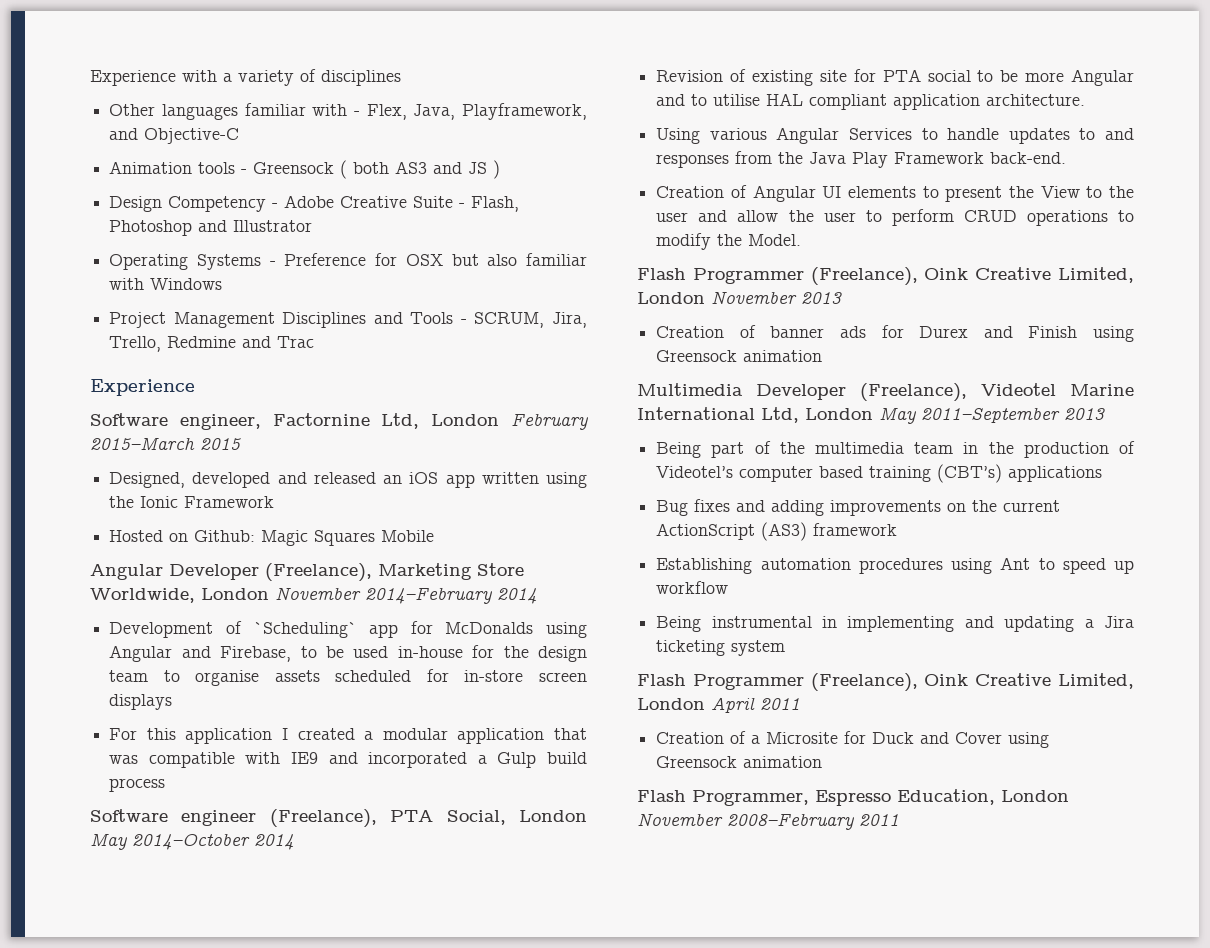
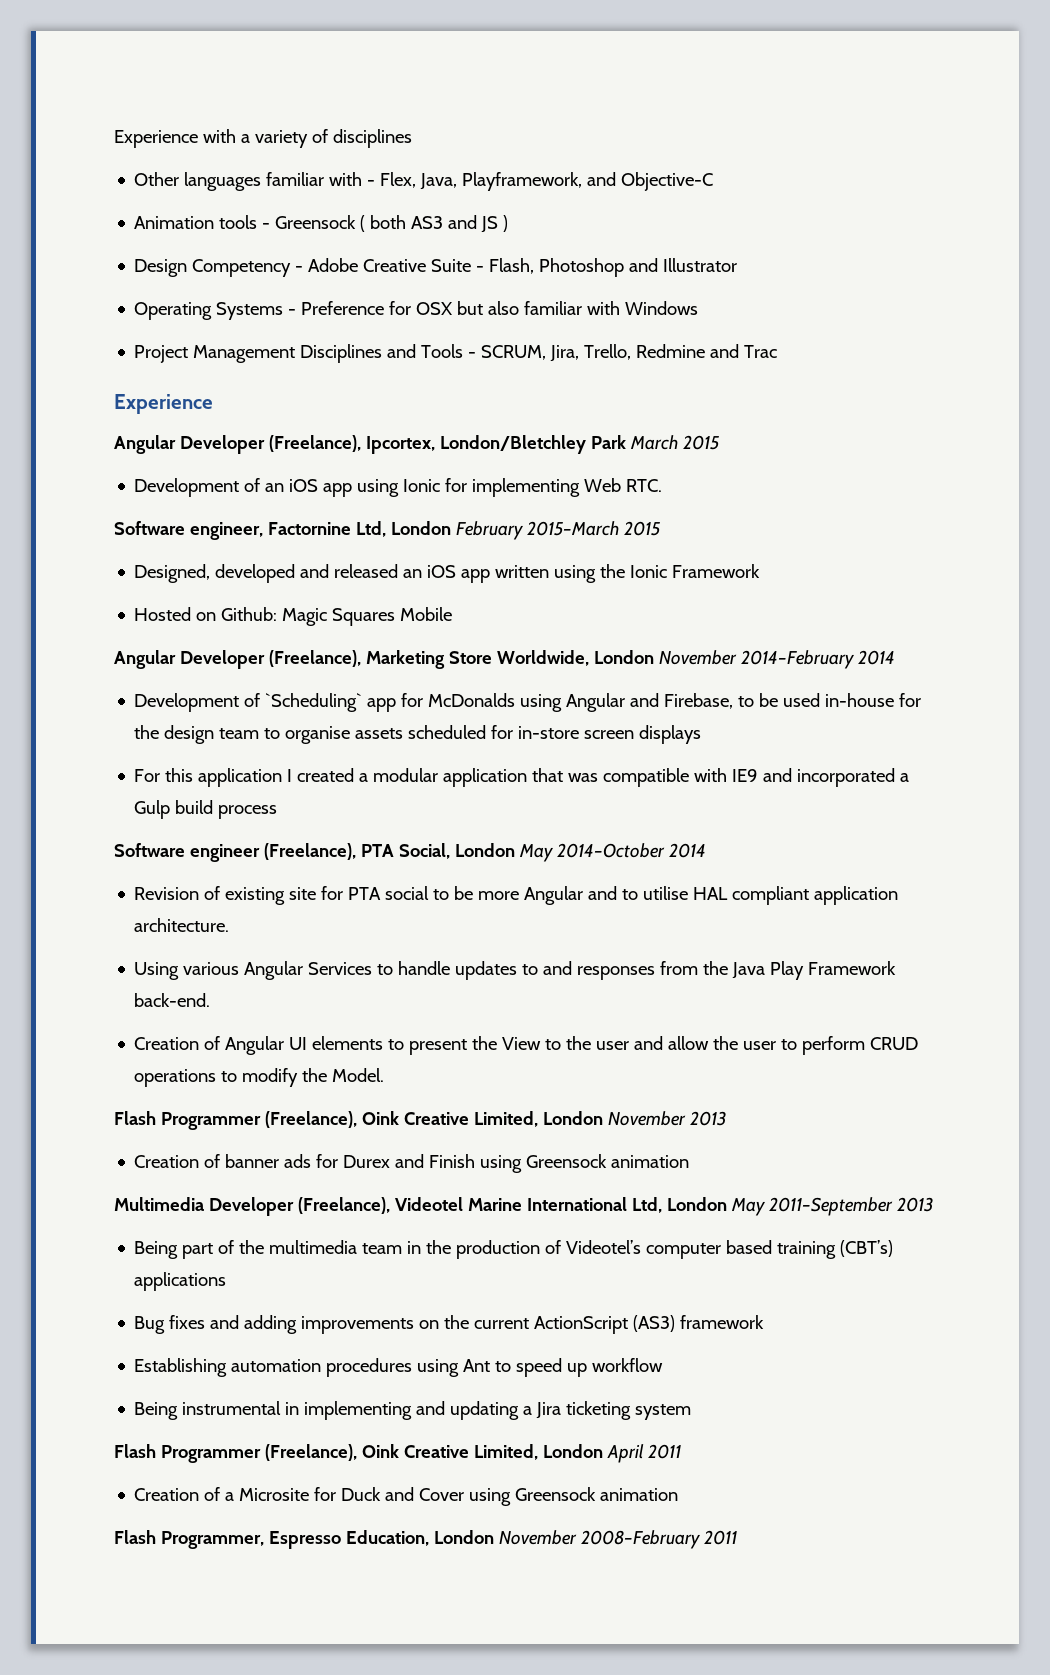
(195, 387) none -> [114,435,719,454] [134,478,663,497] // Angular Developer (Freelance), Ipcortex, London/Bletchley Park March 2015 // Development of an iOS app using Ionic for implementing Web RTC.

